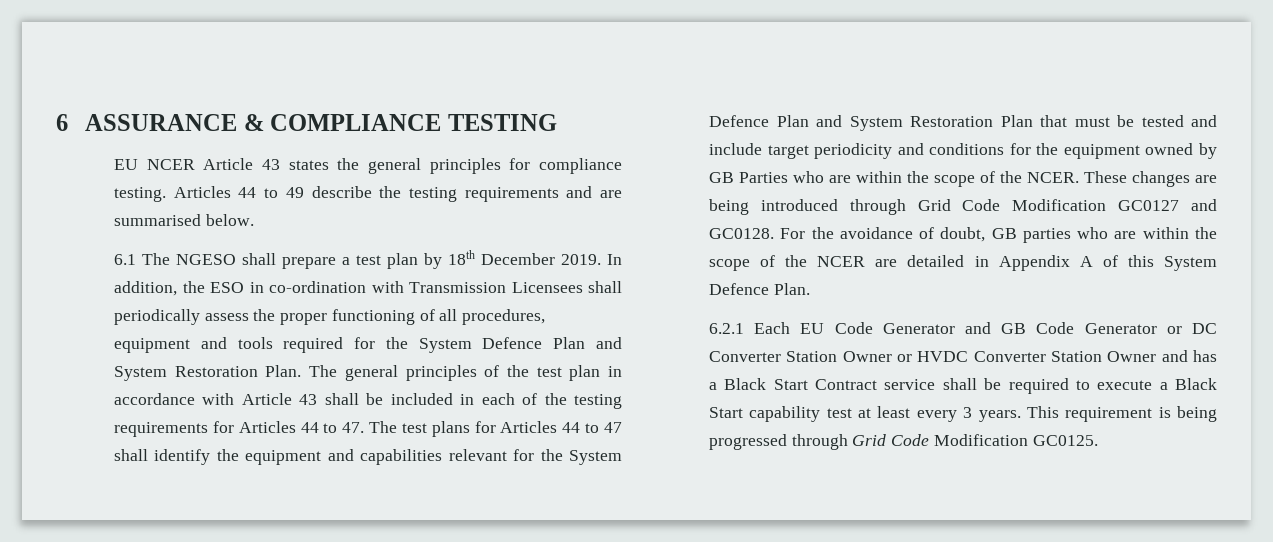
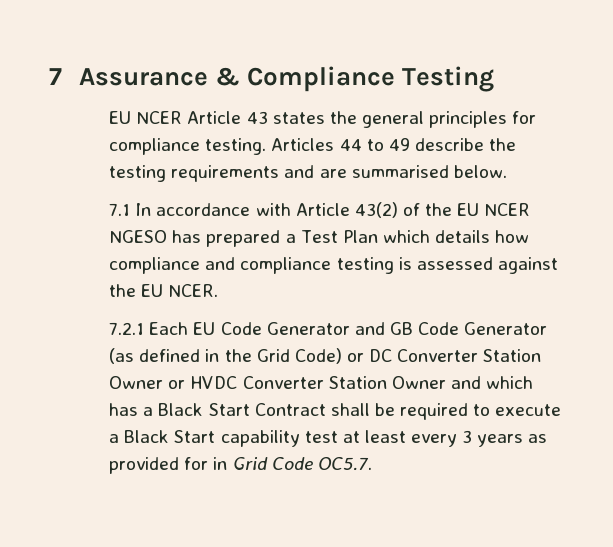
[56,114,557,131] 6 ASSURANCE & COMPLIANCE TESTING -> [49,66,495,92] 7 Assurance & Compliance Testing
[114,250,623,269] [114,281,622,296] [114,309,546,325] [114,337,623,353] [114,365,622,381] [114,393,622,409] [114,421,622,437] [114,449,622,465] [709,115,1217,131] [709,143,1217,159] [709,171,1217,187] [709,199,1217,215] [709,227,1217,243] [709,255,1217,271] [709,283,810,295] [709,323,745,334] 6.1 The NGESO shall prepare a test plan by 18th December 2019. In addition, the ESO in co-ordination with Transmission Licensees shall periodically assess the proper functioning of all procedures, equipment and tools required for the System Defence Plan and System Restoration Plan. The general principles of the test plan in accordance with Article 43 shall be included in each of the testing requirements for Articles 44 to 47. The test plans for Articles 44 to 47 shall identify the equipment and capabilities relevant for the System Defence Plan and System Restoration Plan that must be tested and include target periodicity and conditions for the equipment owned by GB Parties who are within the scope of the NCER. These changes are being introduced through Grid Code Modification GC0127 and GC0128. For the avoidance of doubt, GB parties who are within the scope of the NCER are detailed in Appendix A of this System Defence Plan. // 6.2.1 -> [109,202,531,218] [109,230,530,247] [109,257,558,274] [109,284,219,297] [109,322,145,335] 7.1 In accordance with Article 43(2) of the EU NCER NGESO has prepared a Test Plan which details how compliance and compliance testing is assessed against the EU NCER. // 7.2.1
(1157, 328) none -> [109,348,342,364] (as defined in the Grid Code)
(1188, 356) none -> [486,376,534,389] which
[884,379,936,390] service -> (326, 409) none
[978,406,1217,422] [709,434,1098,450] years. This requirement is being progressed through Grid Code Modification GC0125. -> [477,434,548,447] [109,457,372,474] years as provided for in Grid Code OC5.7.

